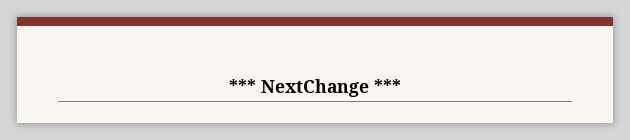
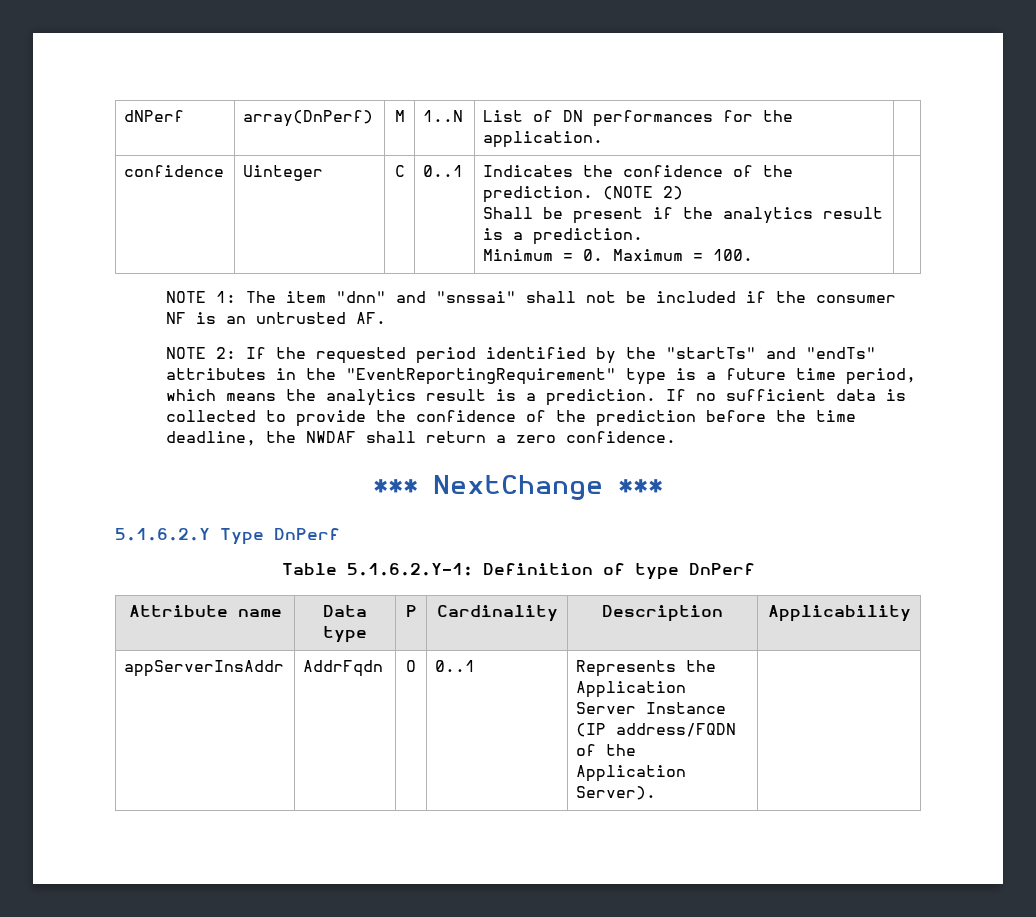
[229,79,401,97] *** NextChange *** -> [124,110,185,122] [243,110,374,127] [394,110,405,122] [423,110,464,122] [483,110,794,127] [483,131,604,148] [124,165,225,177] [243,165,324,181] [394,165,405,177] [423,165,464,177] [483,165,794,177] [483,186,684,203] [483,207,884,224] [483,228,644,245] [483,249,754,261] [165,291,896,303] [165,312,386,324] [165,347,876,364] [165,368,916,385] [165,389,906,406] [165,410,856,427] [165,431,676,446] [373,475,663,500] [115,528,340,545] [281,563,755,580] [128,605,282,617] [323,605,367,617] [323,626,367,643] [405,605,417,617] [436,605,558,622] [602,605,723,622] [767,605,911,622] [124,660,285,677] [303,660,384,677] [406,660,416,672] [435,660,476,672] [576,660,717,677] [576,681,687,698] [576,702,727,714] [576,723,737,737] [576,744,637,756] [576,765,687,782] [576,786,657,800] dNPerf | array(DnPerf) | M | 1..N | List of DN performances for the application. | // confidence | Uinteger | C | 0..1 | Indicates the confidence of the prediction. (NOTE 2) // Shall be present if the analytics result is a prediction. // Minimum = 0. Maximum = 100. | // NOTE 1: The item "dnn" and "snssai" shall not be included if the consumer NF is an untrusted AF. // NOTE 2: If the requested period identified by the "startTs" and "endTs" attributes in the "EventReportingRequirement" type is a future time period, which means the analytics result is a prediction. If no sufficient data is collected to provide the confidence of the prediction before the time deadline, the NWDAF shall return a zero confidence. // *** NextChange *** // 5.1.6.2.Y Type DnPerf // Table 5.1.6.2.Y-1: Definition of type DnPerf // Attribute name | Data type | P | Cardinality | Description | Applicability // appServerInsAddr | AddrFqdn | O | 0..1 | Represents the Application Server Instance (IP address/FQDN of the Application Server). |

